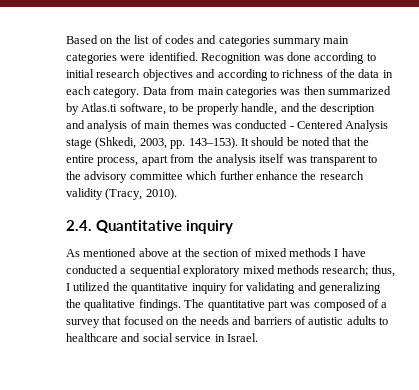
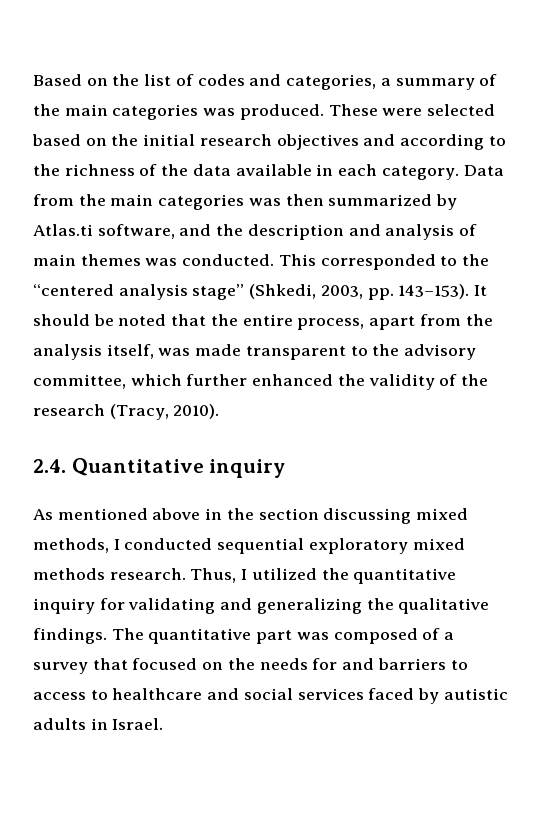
[218,36,350,47] [66,52,376,64] categories summary main categories were identified. Recognition was done according to -> [286,74,498,90] [33,104,496,120] [32,134,139,146] categories, a summary of the main categories was produced. These were selected based on the
(279, 74) none -> [33,164,60,176] the
(380, 73) none -> [235,164,312,176] available
(195, 90) none -> [78,194,106,206] the
[169,103,278,115] to be properly handle, -> (175, 231) none
[235,120,389,132] [66,138,92,149] conducted - Centered Analysis stage -> [182,254,490,270] [33,284,245,300] conducted. This corresponded to the “centered analysis stage”
[259,154,307,163] itself was -> [106,344,242,359] itself, was made
[129,172,183,180] committee -> [33,374,126,389] committee,
[255,171,298,180] enhance -> [252,374,458,390] enhanced the validity of
[66,188,103,200] validity -> (105, 410) none
[172,249,183,257] at -> [205,508,223,520] in
[241,248,366,257] [66,265,127,274] of mixed methods I have conducted a -> [323,508,469,524] [33,538,213,553] discussing mixed methods, I conducted
[322,265,395,277] research; thus, -> [109,568,237,583] research. Thus,
(229, 320) none -> [312,658,338,670] for
[295,316,376,325] of autistic adults -> [450,660,468,670] [33,692,86,700] to access
[175,334,212,342] service -> [297,688,508,704] [33,718,86,730] services faced by autistic adults

